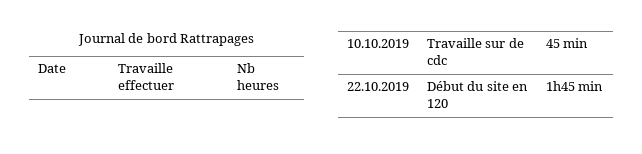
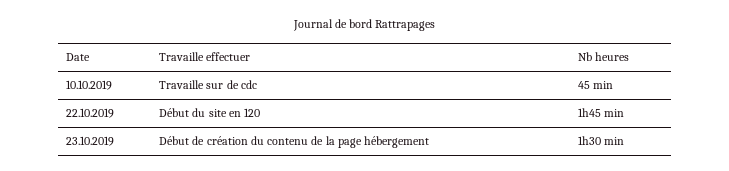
(604, 86) none -> [66,136,115,146] [159,136,430,148] [578,136,625,145] // 23.10.2019 | Début de création du contenu de la page hébergement | 1h30 min

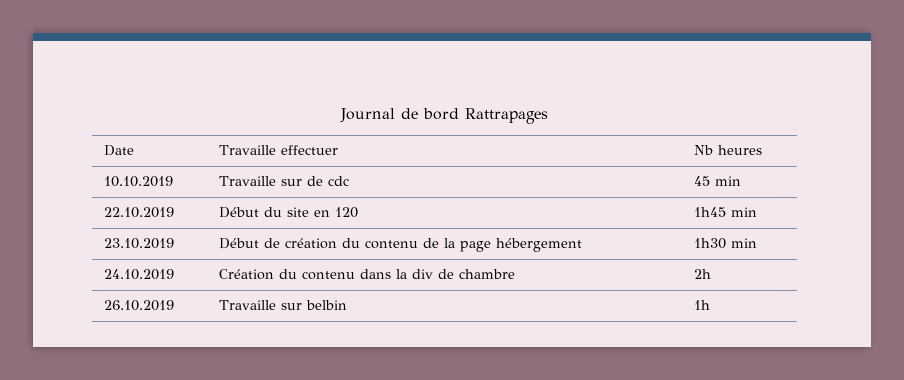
(625, 141) none -> [104,269,175,280] [219,269,516,280] [694,269,712,279] [104,300,175,311] [219,300,347,310] [694,300,711,310] // 24.10.2019 | Création du contenu dans la div de chambre | 2h // 26.10.2019 | Travaille sur belbin | 1h

